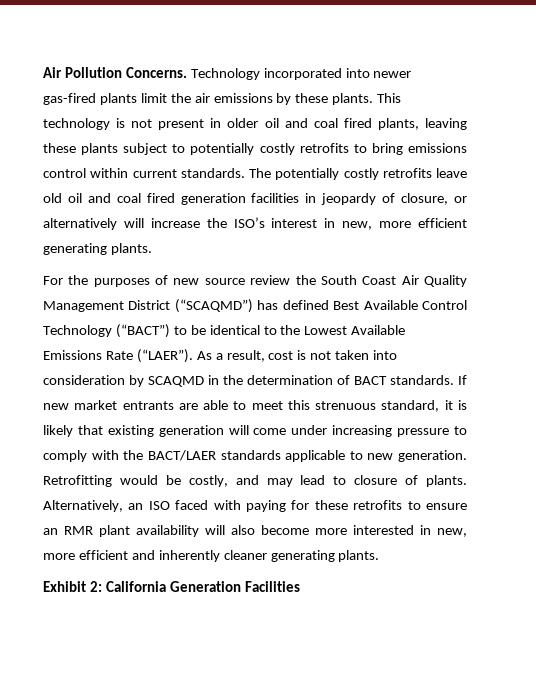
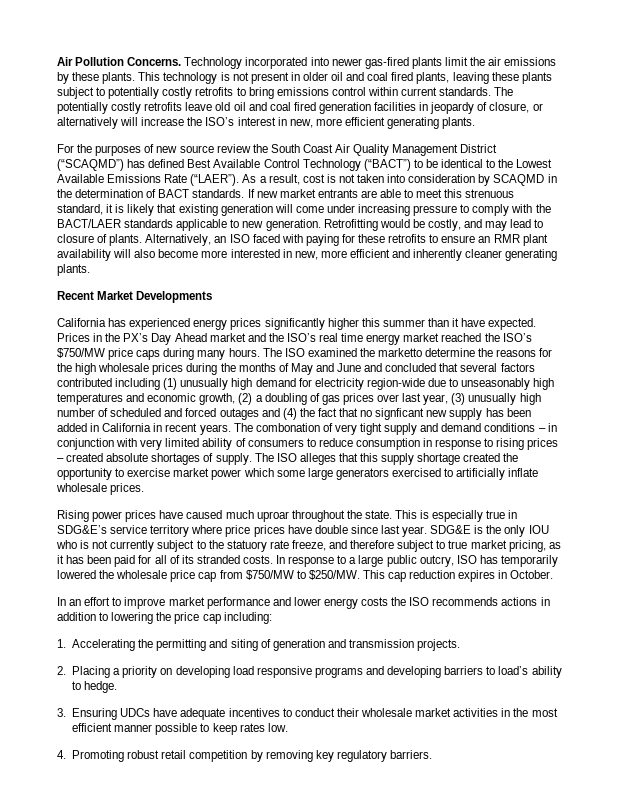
[43,581,300,592] Exhibit 2: California Generation Facilities -> [57,291,213,303] [57,318,537,330] [57,333,532,345] [57,348,553,360] [57,363,535,375] [57,378,555,390] [57,393,541,405] [57,408,531,420] [57,423,557,435] [57,438,559,450] [57,453,519,465] [57,468,539,480] [56,483,145,495] [57,510,518,522] [57,525,549,537] [56,540,561,552] [57,555,558,567] [57,570,554,582] [57,597,550,609] [57,612,272,624] [57,639,461,651] [57,666,562,678] [72,681,118,693] [57,708,558,720] [72,723,288,735] [57,750,433,762] Recent Market Developments // California has experienced energy prices significantly higher this summer than it have expected. Prices in the PX’s Day Ahead market and the ISO’s real time energy market reached the ISO’s $750/MW price caps during many hours. The ISO examined the marketto determine the reasons for the high wholesale prices during the months of May and June and concluded that several factors contributed including (1) unusually high demand for electricity region-wide due to unseasonably high temperatures and economic growth, (2) a doubling of gas prices over last year, (3) unusually high number of scheduled and forced outages and (4) the fact that no signficant new supply has been added in California in recent years. The combonation of very tight supply and demand conditions – in conjunction with very limited ability of consumers to reduce consumption in response to rising prices – created absolute shortages of supply. The ISO alleges that this supply shortage created the opportunity to exercise market power which some large generators exercised to artificially inflate wholesale prices. // Rising power prices have caused much uproar throughout the state. This is especially true in SDG&E’s service territory where price prices have double since last year. SDG&E is the only IOU who is not currently subject to the statuory rate freeze, and therefore subject to true market pricing, as it has been paid for all of its stranded costs. In response to a large public outcry, ISO has temporarily lowered the wholesale price cap from $750/MW to $250/MW. This cap reduction expires in October. // In an effort to improve market performance and lower energy costs the ISO recommends actions in addition to lowering the price cap including: // 1. Accelerating the permitting and siting of generation and transmission projects. // 2. Placing a priority on developing load responsive programs and developing barriers to load’s ability to hedge. // 3. Ensuring UDCs have adequate incentives to conduct their wholesale market activities in the most efficient manner possible to keep rates low. // 4. Promoting robust retail competition by removing key regulatory barriers.

